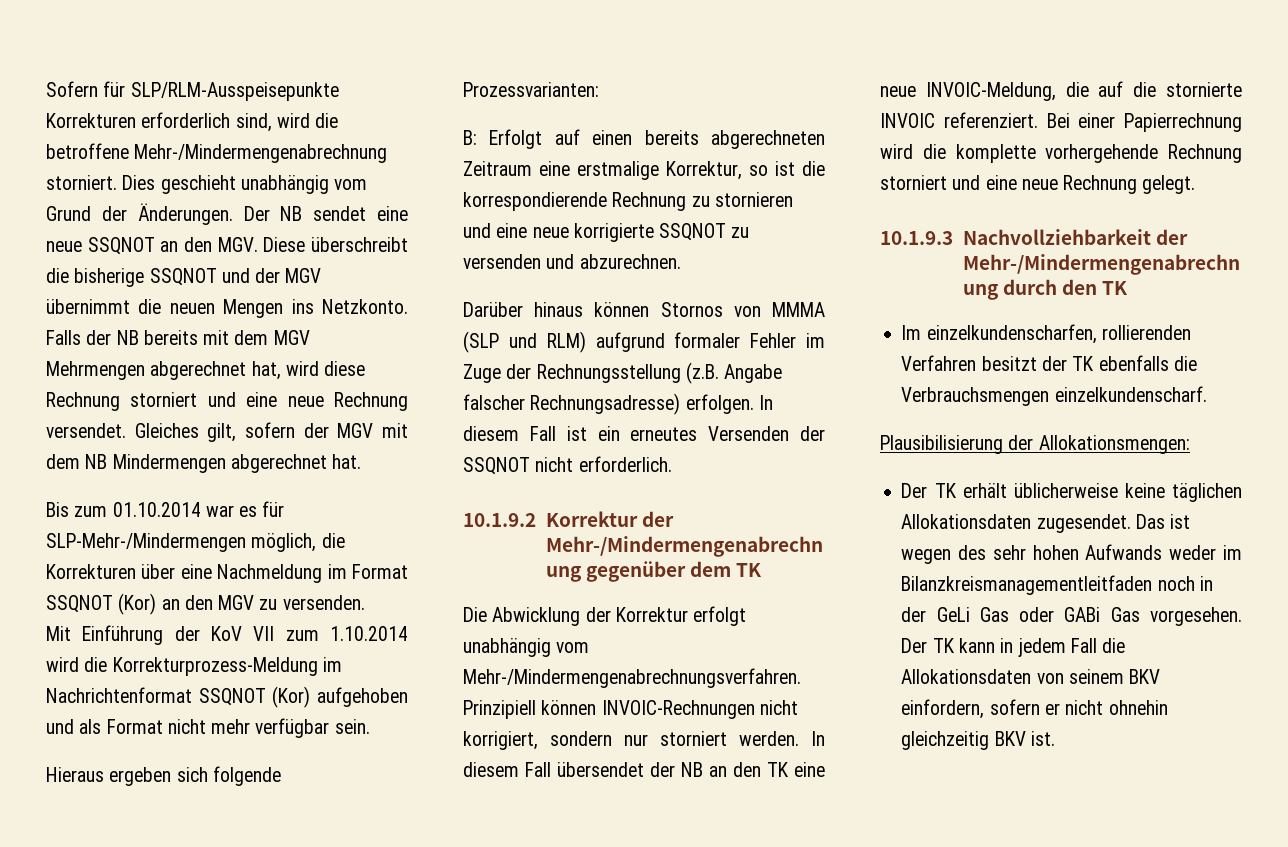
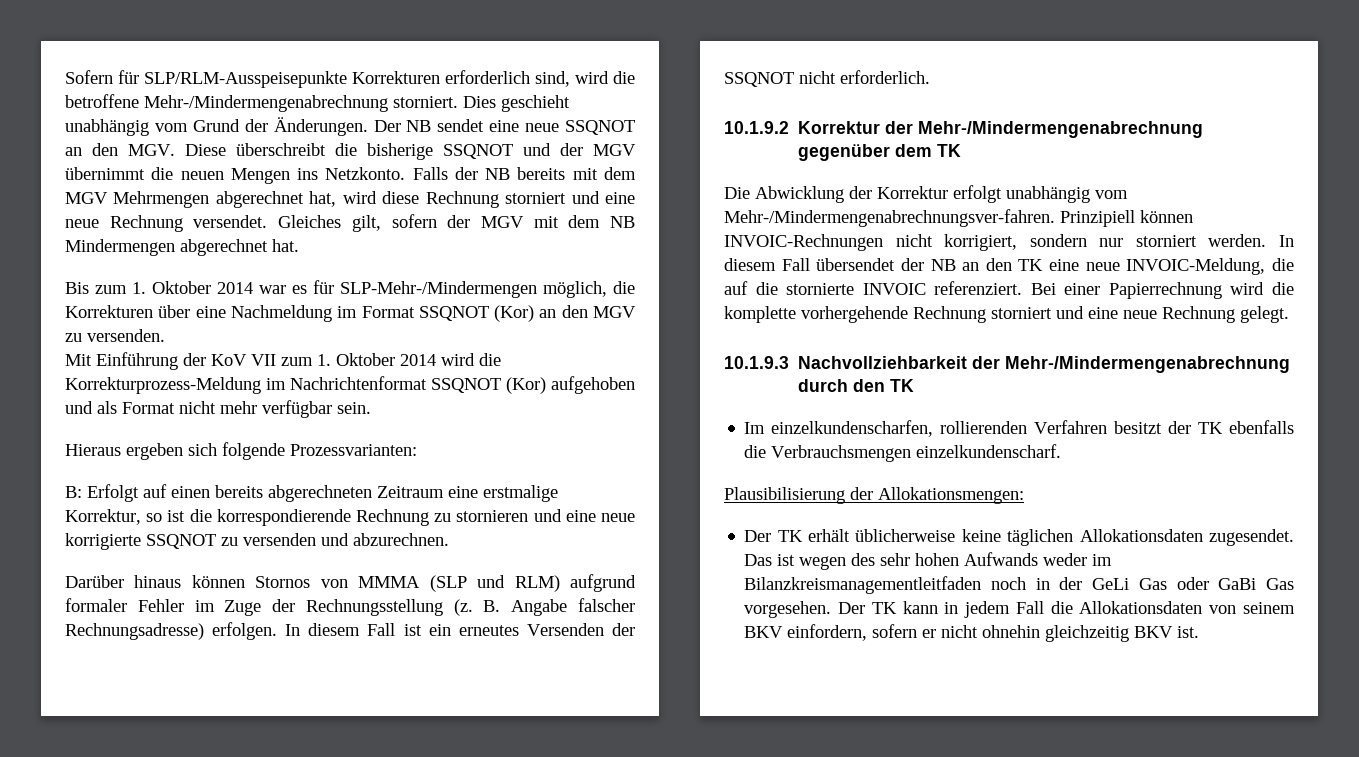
[112,502,201,517] 01.10.2014 -> [132,281,253,294] 1. Oktober 2014
[329,626,408,641] 1.10.2014 -> [317,353,436,366] 1. Oktober 2014
[685,362,719,384] (z.B. -> [453,599,501,616] (z. B.
[463,668,801,688] Mehr-/Mindermengenabrechnungsverfahren. -> [724,209,1055,227] Mehr-/Mindermengenabrechnungsver-fahren.
[1064,607,1101,622] GABi -> [1218,578,1257,590] GaBi

